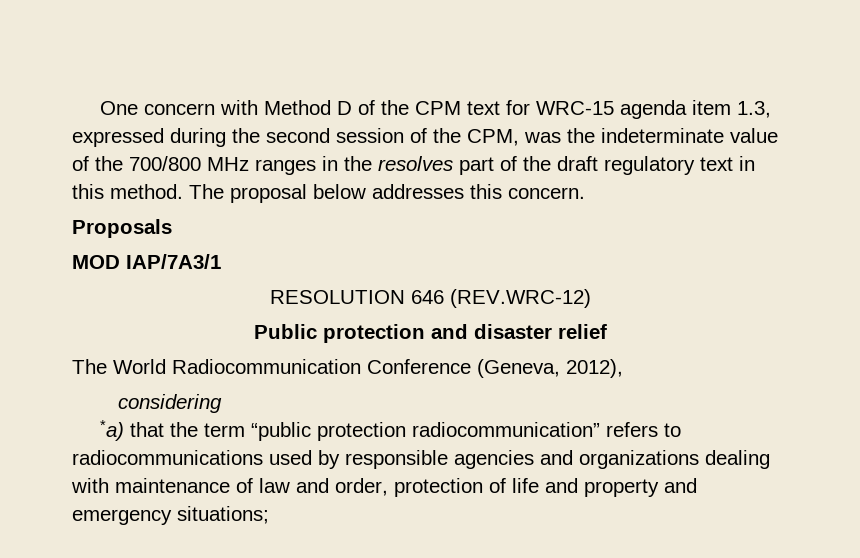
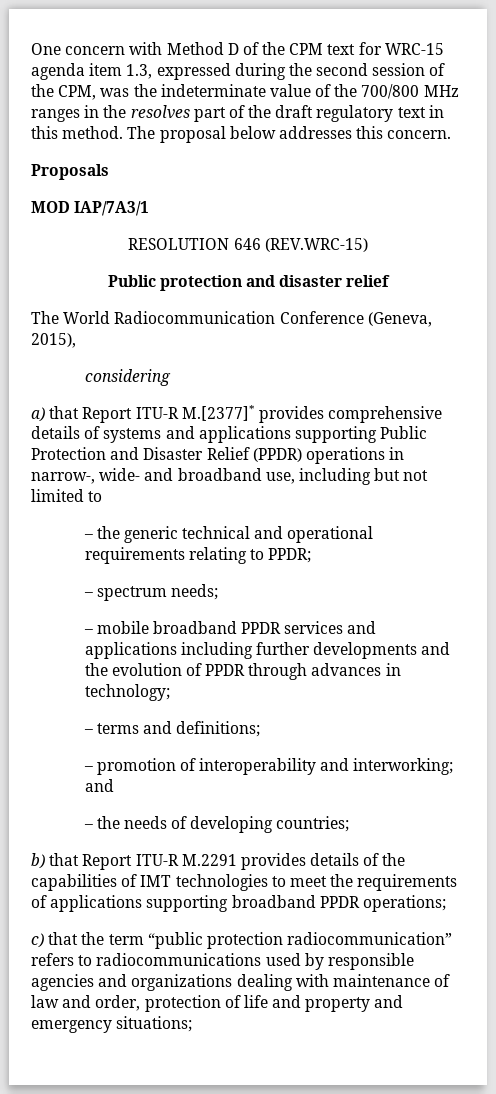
[449,289,591,308] (REV.WRC-12) -> [264,238,368,252] (REV.WRC-15)
[566,359,623,378] 2012), -> [31,333,76,348] 2015),
[99,420,124,441] *a) -> [31,405,443,423] [31,426,428,443] [31,447,405,464] [31,468,429,485] [31,489,103,502] [83,526,374,543] [84,547,312,564] [83,584,218,601] [83,621,377,634] [84,642,451,659] [84,663,401,680] [84,684,170,701] [83,721,261,737] [83,758,454,775] [84,779,114,792] [83,816,350,833] [31,853,406,870] [31,874,458,891] [31,895,446,912] [31,933,44,948] a) that Report ITU-R M.[2377]* provides comprehensive details of systems and applications supporting Public Protection and Disaster Relief (PPDR) operations in narrow-, wide- and broadband use, including but not limited to // – the generic technical and operational requirements relating to PPDR; // – spectrum needs; // – mobile broadband PPDR services and applications including further developments and the evolution of PPDR through advances in technology; // – terms and definitions; // – promotion of interoperability and interworking; and // – the needs of developing countries; // b) that Report ITU-R M.2291 provides details of the capabilities of IMT technologies to meet the requirements of applications supporting broadband PPDR operations; // c)

